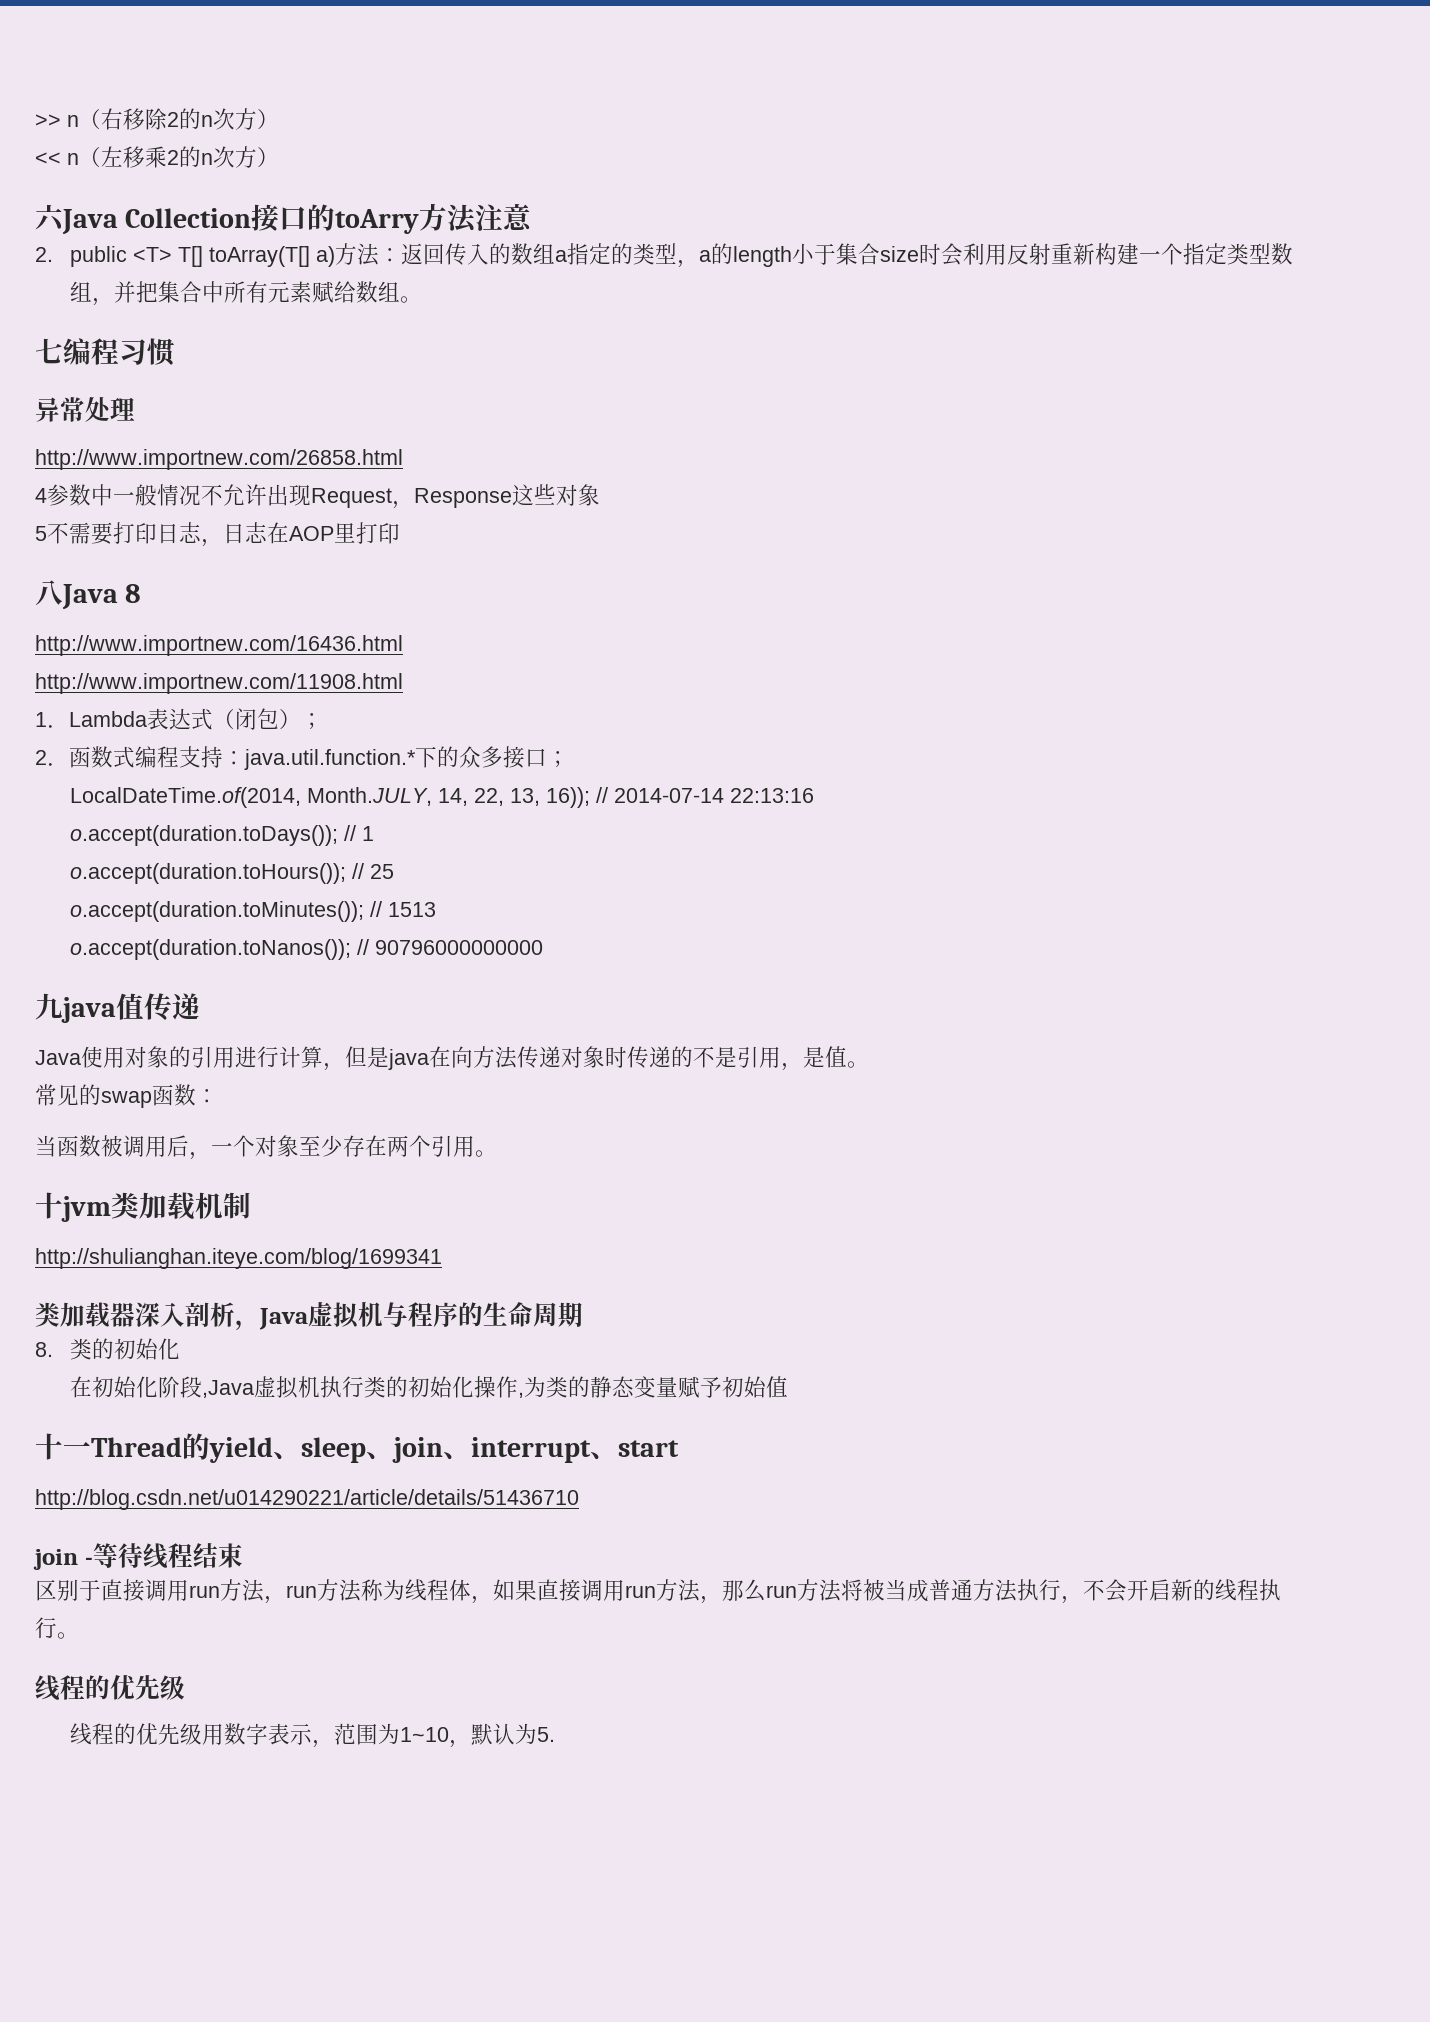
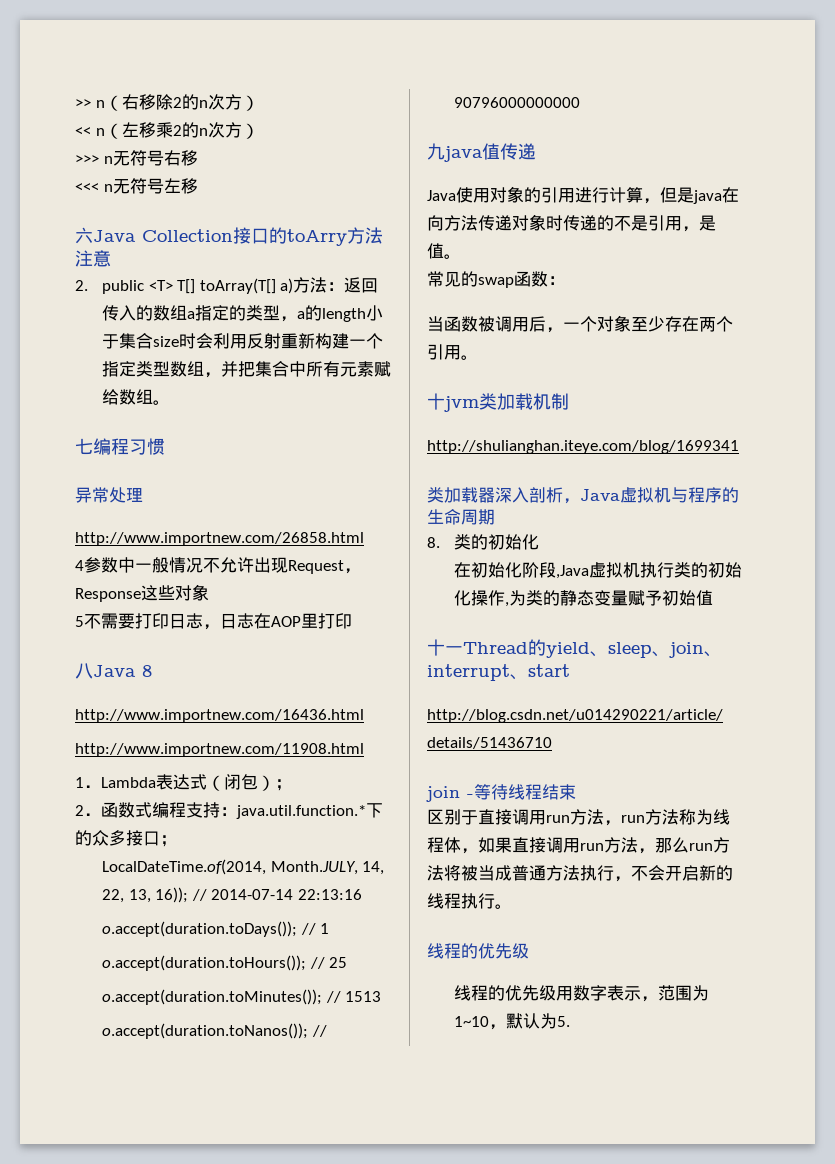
(279, 157) none -> [75,150,198,166] [75,178,198,194] // >>> n无符号右移 // <<< n无符号左移

